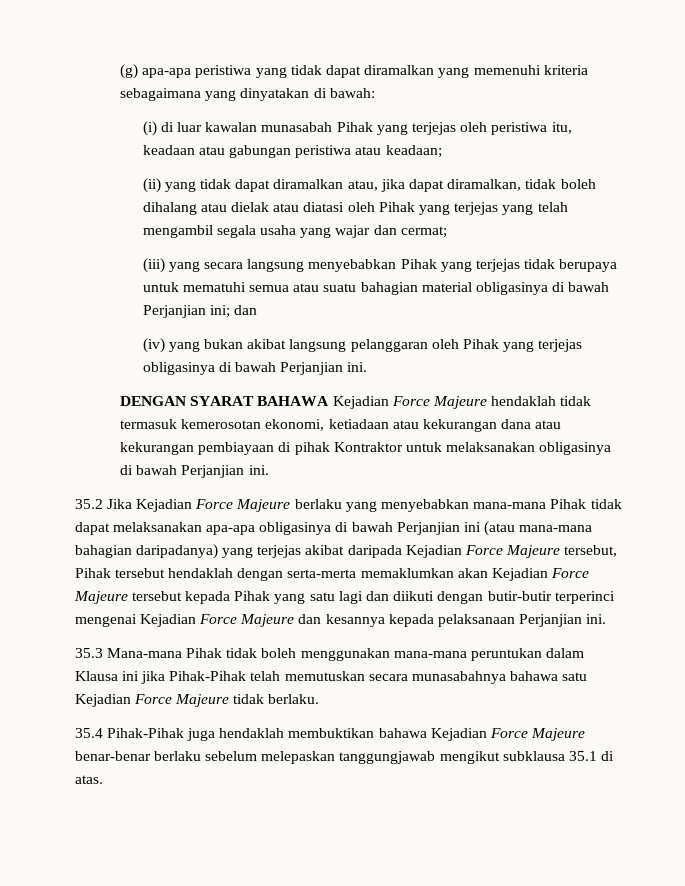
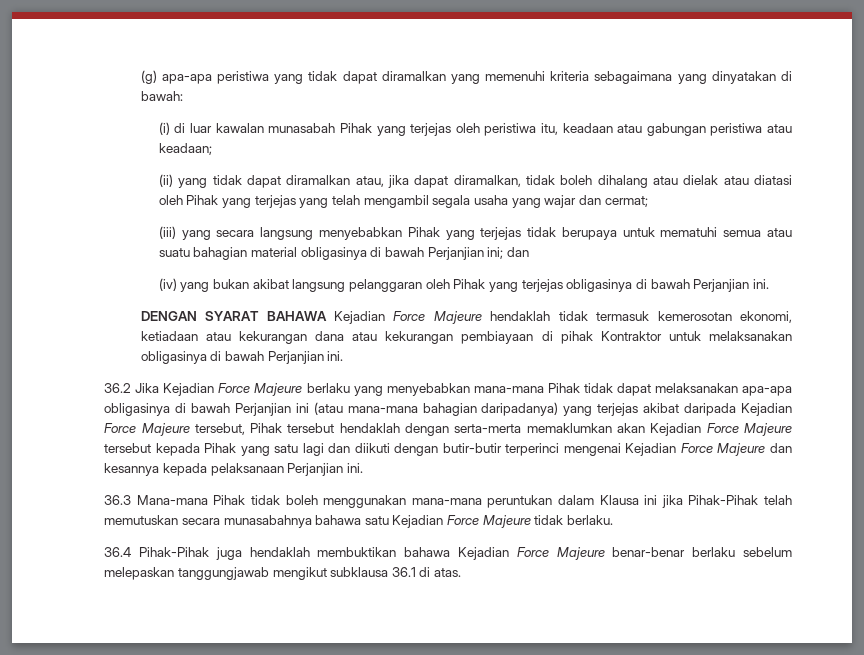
[74,499,103,509] 35.2 -> [104,383,132,393] 36.2
[74,648,103,658] 35.3 -> [104,495,132,505] 36.3
[74,728,103,738] 35.4 -> [104,547,132,557] 36.4
[568,751,597,761] 35.1 -> [391,567,416,577] 36.1

